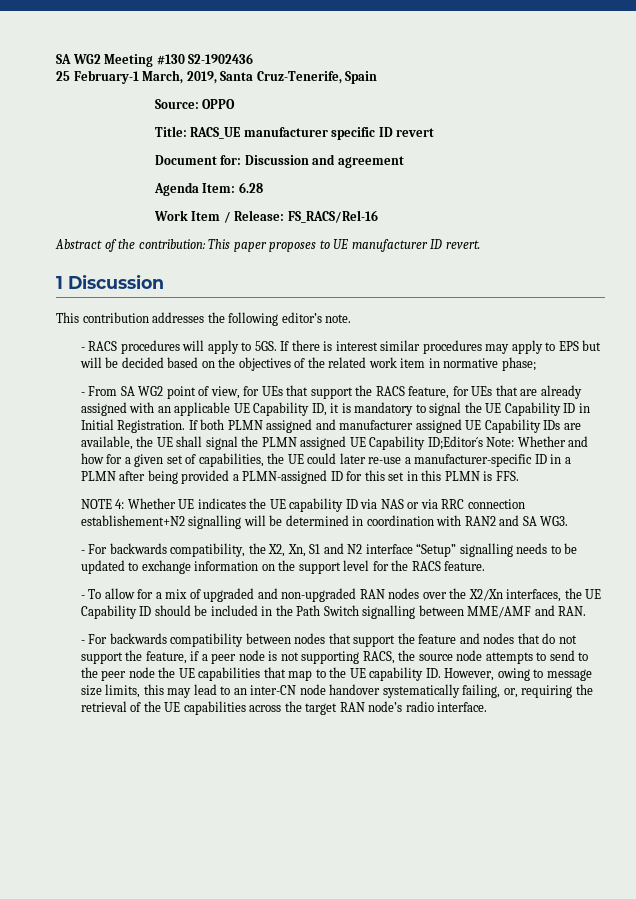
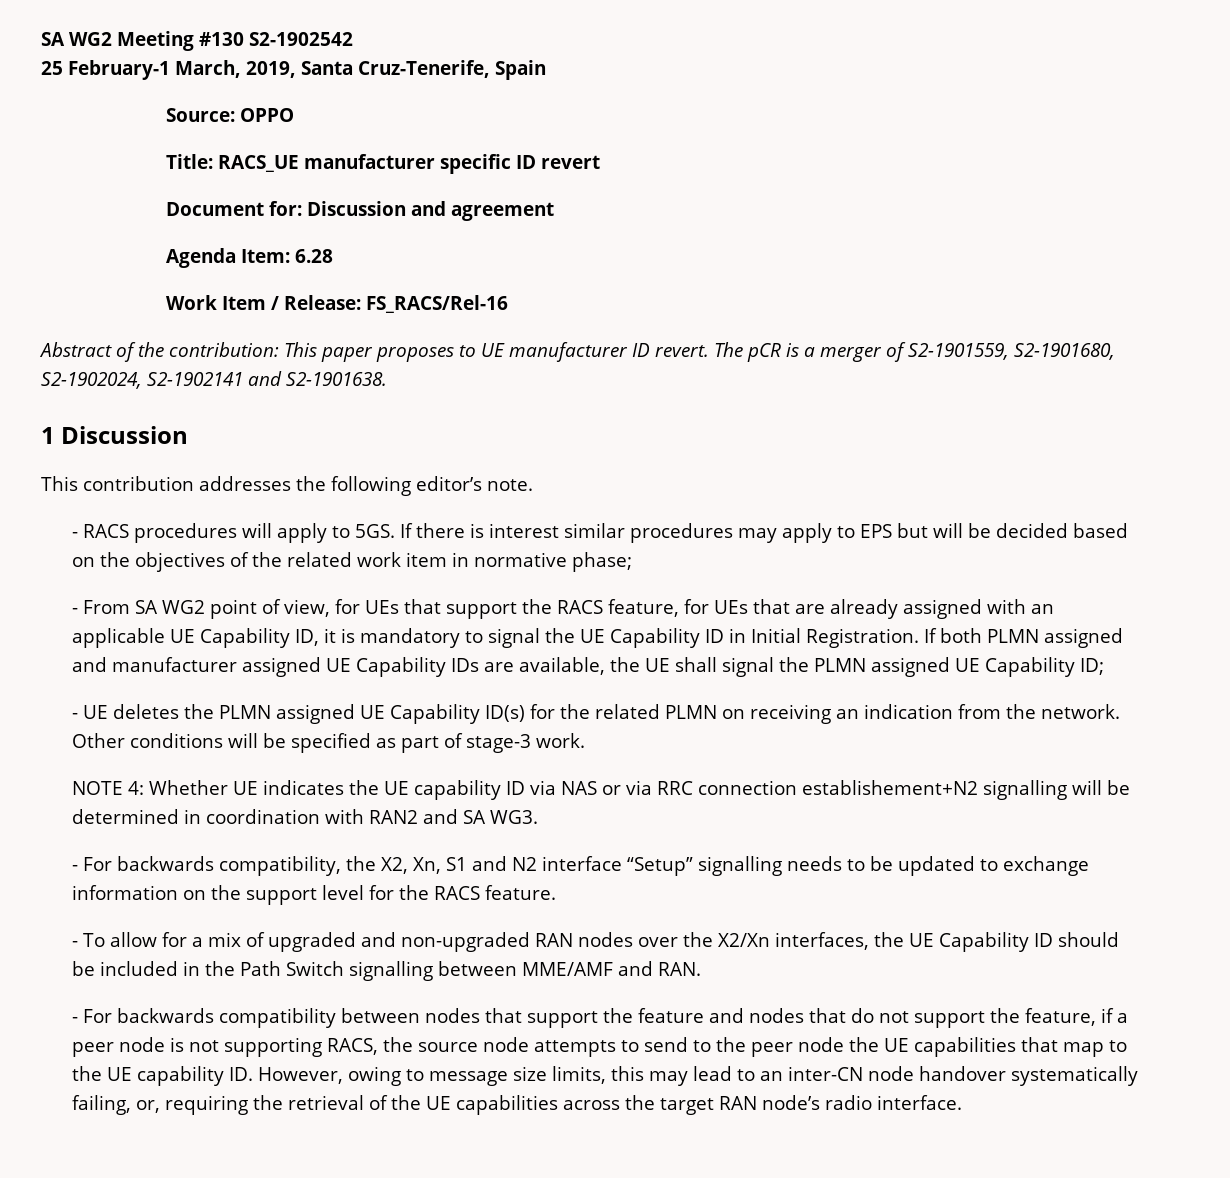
[188,53,254,64] S2-1902436 -> [249,32,353,46] S2-1902542
(480, 244) none -> [714,342,1115,362] [41,371,387,389] The pCR is a merger of S2-1901559, S2-1901680, S2-1902024, S2-1902141 and S2-1901638.
[427,436,589,450] [80,453,571,467] [80,470,519,484] ID;Editor´s Note: Whether and how for a given set of capabilities, the UE could later re-use a manufacturer-specific ID in a PLMN after being provided a PLMN-assigned ID for this set in this PLMN is FFS. -> [1080,658,1105,675] [72,704,1121,724] [72,733,586,753] ID; // - UE deletes the PLMN assigned UE Capability ID(s) for the related PLMN on receiving an indication from the network. Other conditions will be specified as part of stage-3 work.

